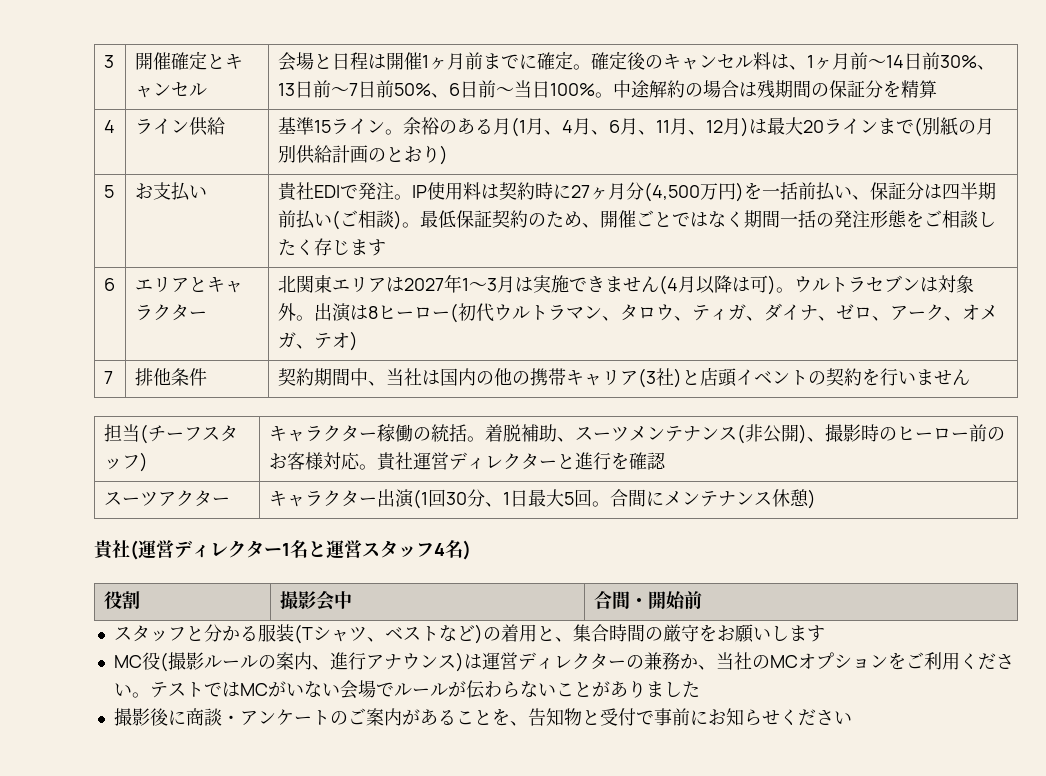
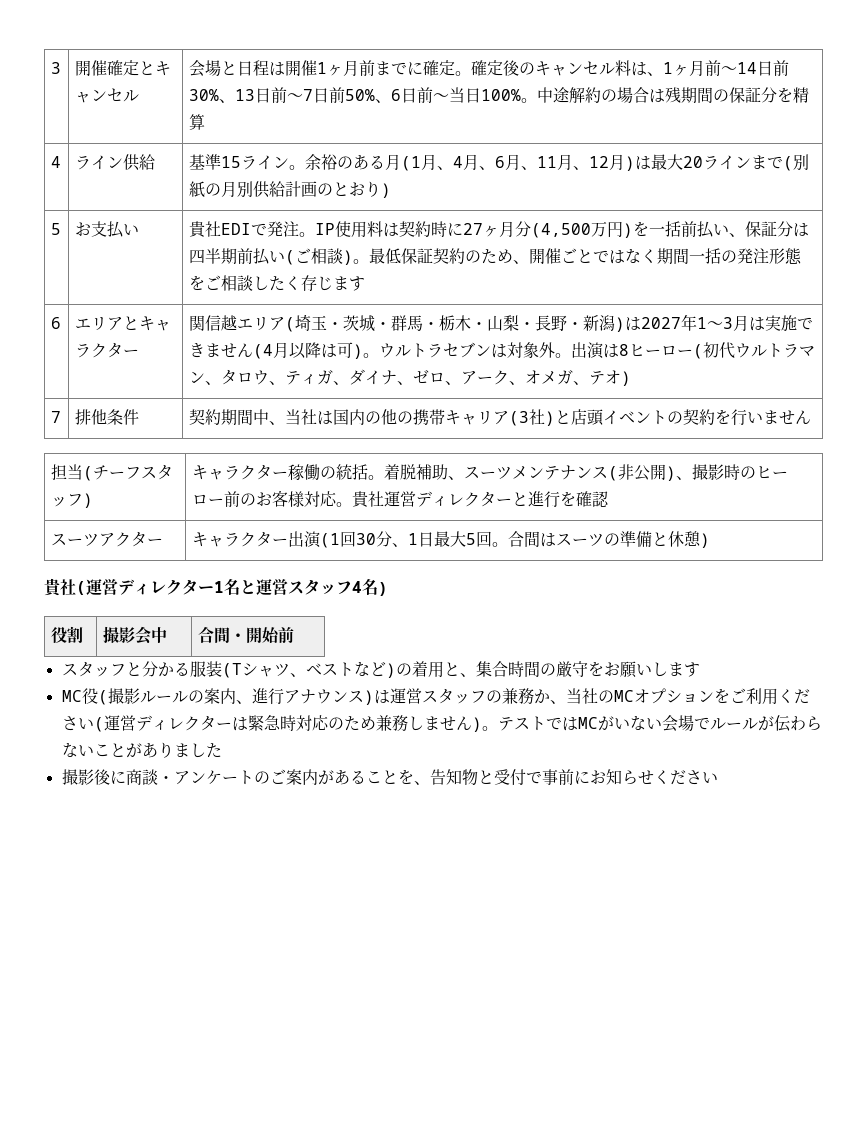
[277,275,386,293] 北関東エリア -> [188,314,625,332] 関信越エリア(埼玉・茨城・群馬・栃木・山梨・長野・新潟)
[645,491,772,507] にメンテナンス -> [539,531,668,547] はスーツの準備と
[517,652,626,670] ディレクター -> [421,688,486,704] スタッフ
(132, 690) none -> [93,715,482,732] (運営ディレクターは緊急時対応のため兼務しません)

